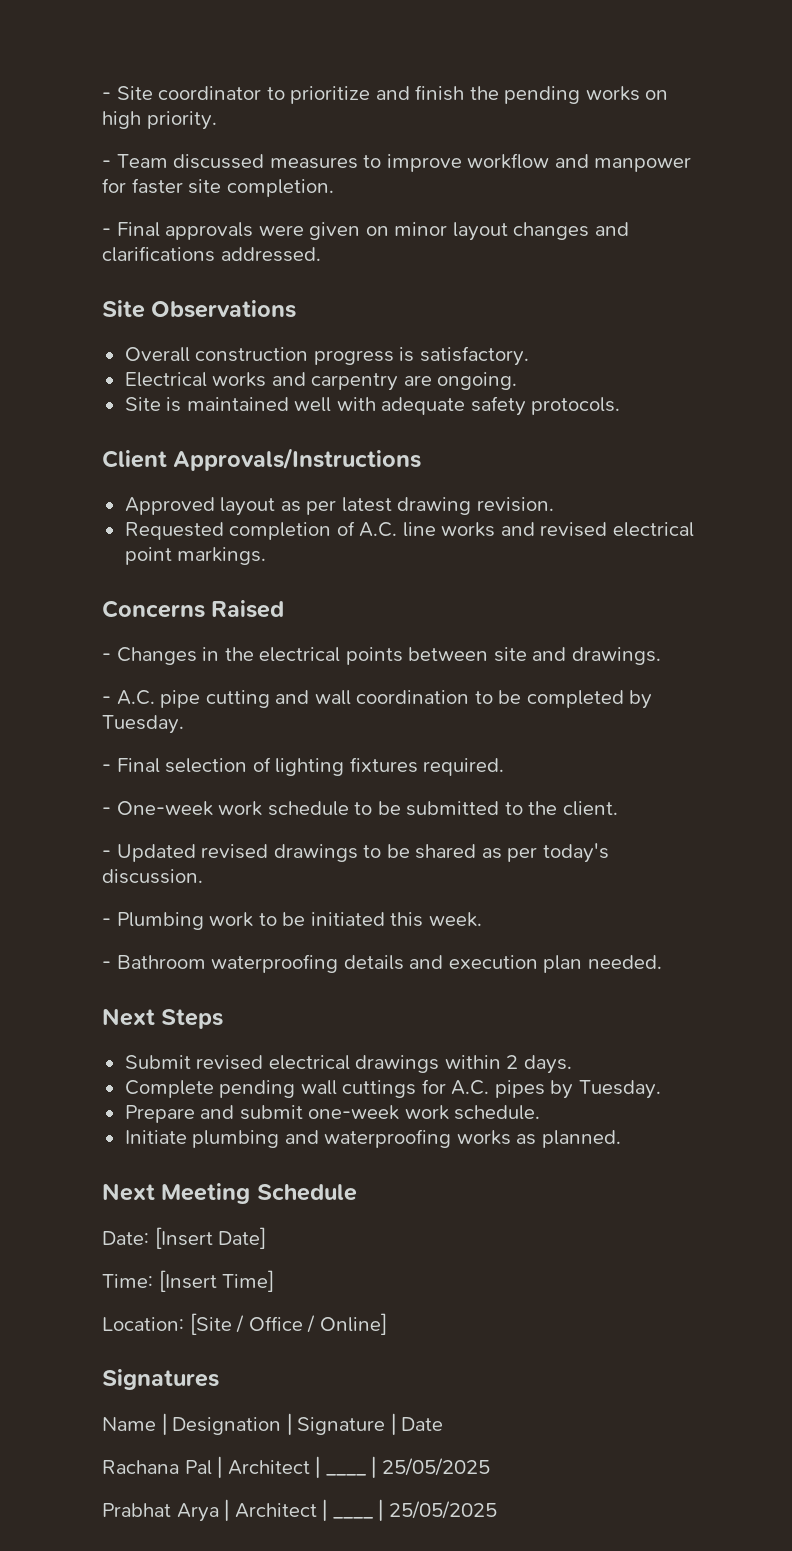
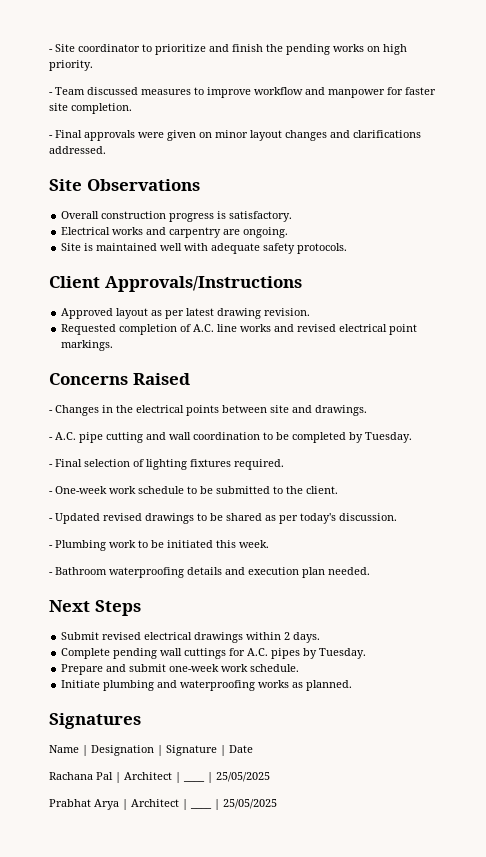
[102,1183,357,1204] [102,1227,267,1249] [102,1270,275,1292] [102,1313,387,1335] // Next Meeting Schedule // Date: [Insert Date] // Time: [Insert Time] // Location: [Site / Office / Online] -> (353, 685) none

